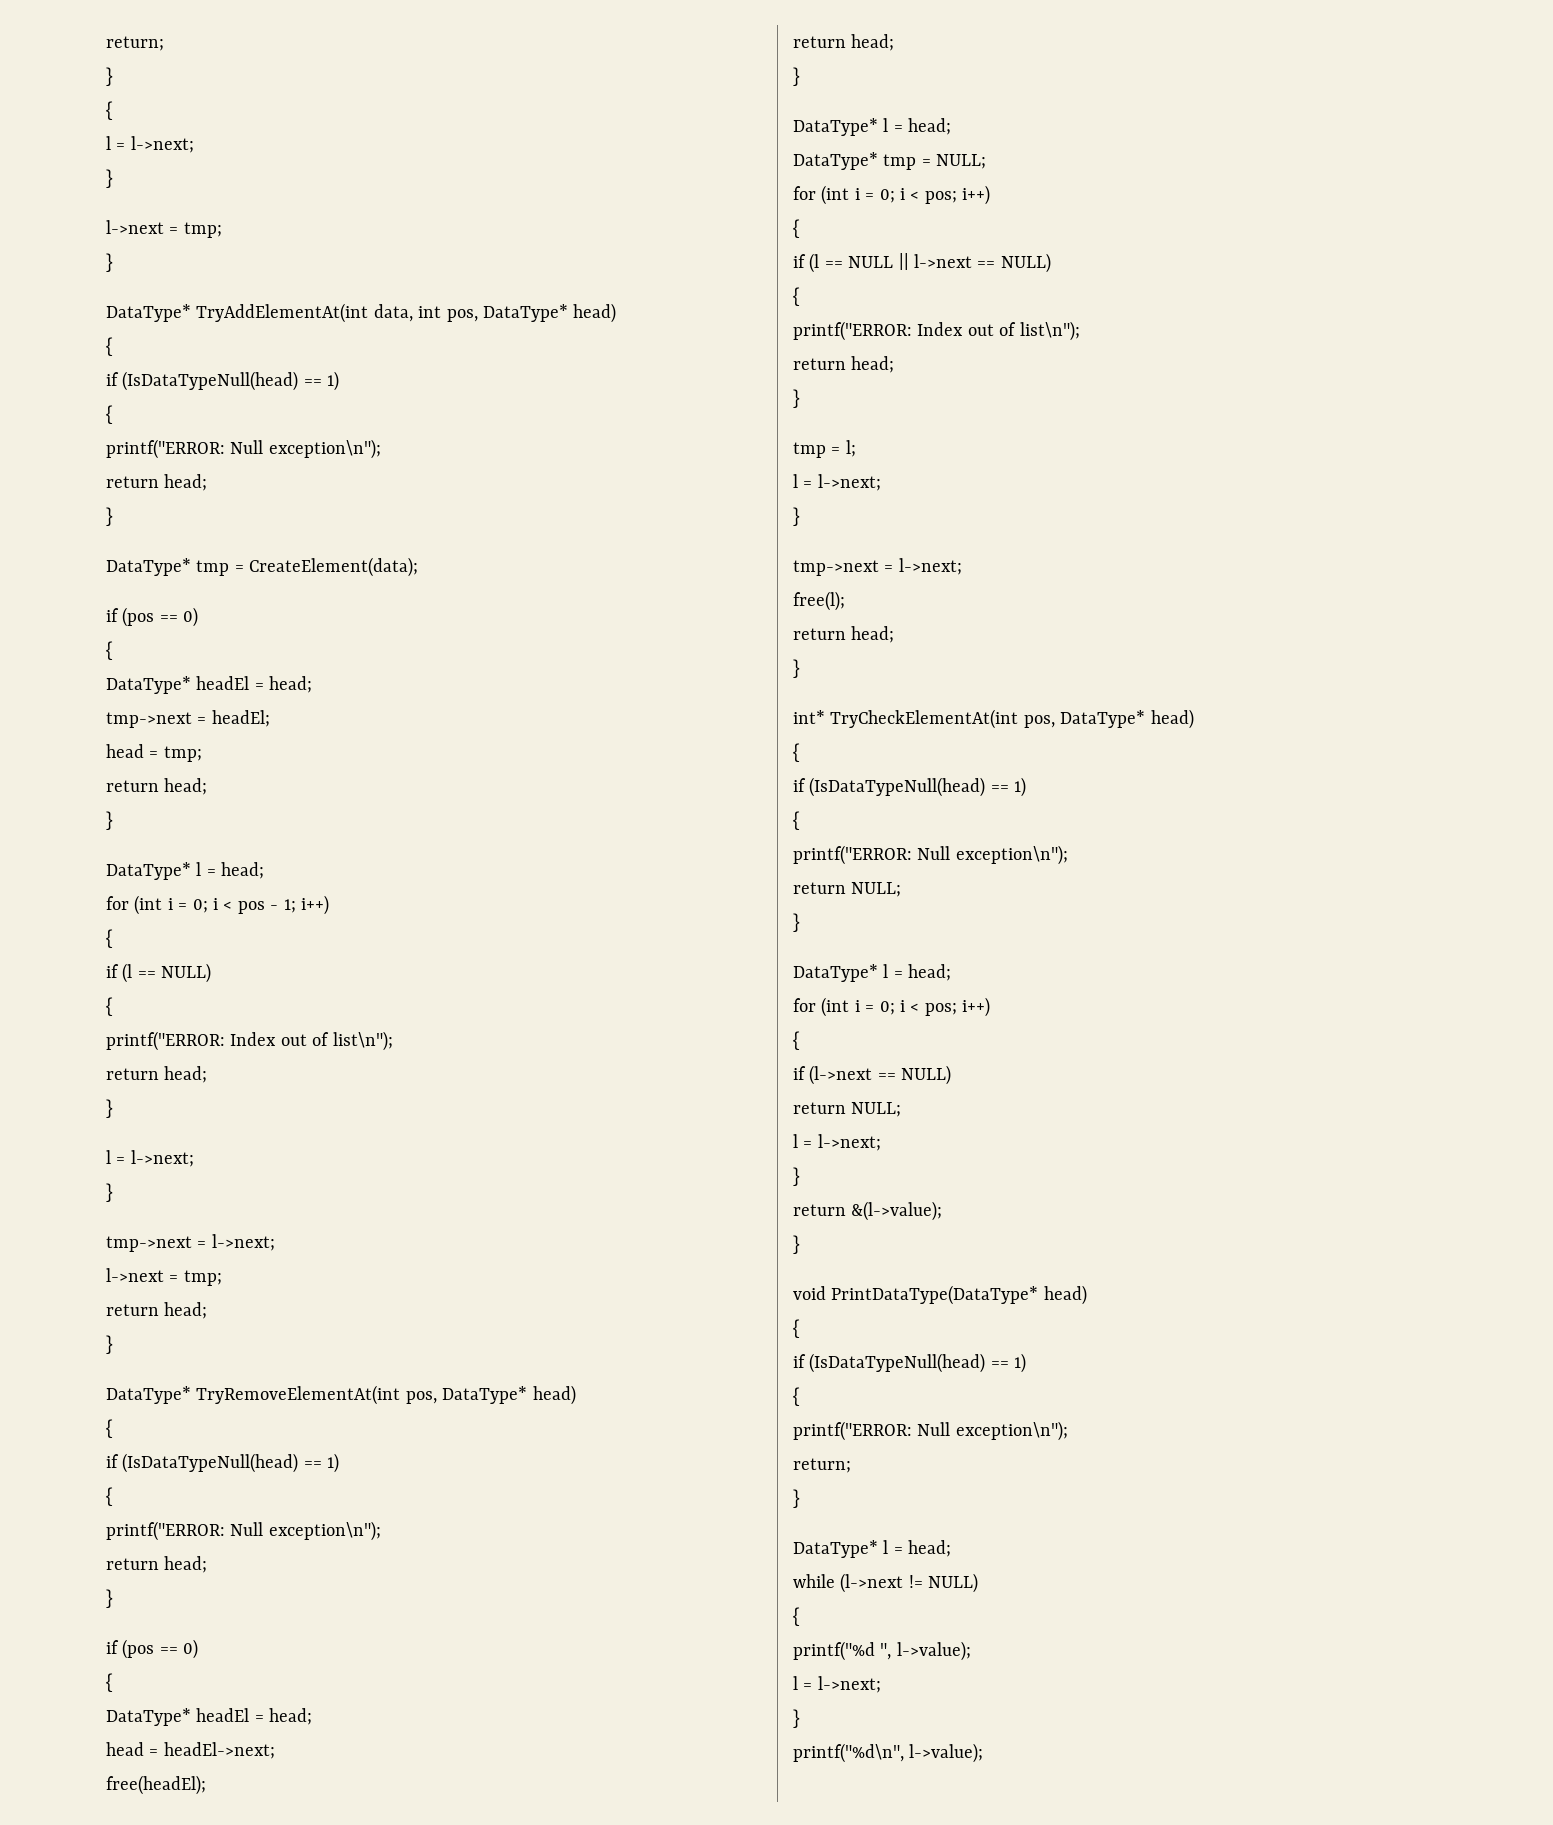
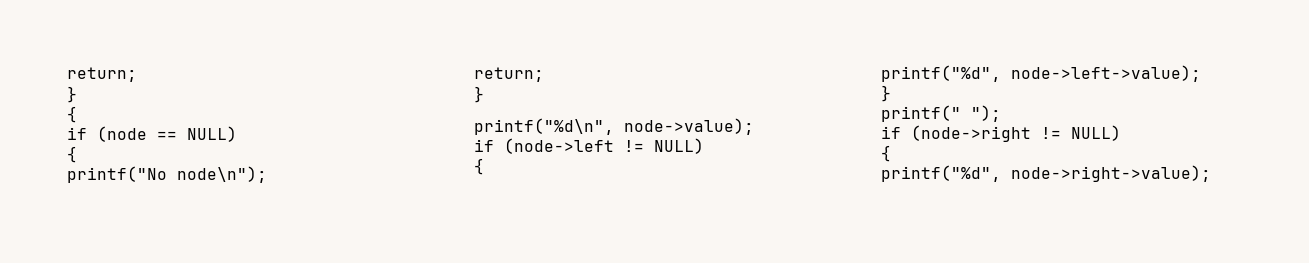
[106,136,194,153] [106,169,113,188] [106,220,222,238] [106,253,113,272] [106,303,617,323] [106,337,113,356] [106,371,340,391] [106,405,113,424] [106,439,381,459] [106,474,208,491] [106,507,113,526] [106,557,419,577] [106,607,199,627] [106,641,113,660] [106,676,313,694] [106,710,270,728] [106,744,202,762] [106,778,208,795] [106,811,113,830] [106,862,265,880] [106,895,329,915] [106,929,113,948] [106,963,212,983] [106,997,113,1016] [106,1031,393,1051] [106,1066,208,1083] [106,1099,113,1118] [106,1150,194,1167] [106,1183,113,1202] [106,1234,275,1252] [106,1268,222,1286] [106,1302,208,1319] [106,1335,113,1354] [106,1385,576,1405] [106,1419,113,1438] [106,1453,340,1473] [106,1487,113,1506] [106,1521,381,1541] [106,1556,208,1573] [106,1589,113,1608] [106,1639,199,1659] [106,1673,113,1692] [106,1708,313,1726] [106,1742,275,1759] [106,1775,206,1795] [793,34,895,51] [793,67,800,86] [793,118,952,136] [793,152,987,170] [793,185,991,205] [793,219,800,238] [793,253,1051,273] [793,287,800,306] [793,321,1080,341] [793,356,895,373] [793,389,800,408] [793,440,856,458] [793,474,881,491] [793,507,800,526] [793,558,962,576] [793,591,845,611] [793,626,895,643] [793,659,800,678] [793,709,1194,729] [793,743,800,762] [793,777,1027,797] [793,811,800,830] [793,845,1068,865] [793,882,902,897] [793,913,800,932] [793,964,952,982] [793,997,991,1017] [793,1031,800,1050] [793,1065,952,1085] [793,1102,902,1117] [793,1134,881,1151] [793,1167,800,1186] [793,1201,943,1221] [793,1235,800,1254] [793,1285,1087,1305] [793,1319,800,1338] [793,1353,1027,1373] [793,1387,800,1406] [793,1421,1068,1441] [793,1458,851,1473] [793,1489,800,1508] [793,1540,952,1558] [793,1573,979,1593] [793,1607,800,1626] [793,1641,971,1661] [793,1676,881,1693] [793,1709,800,1728] [793,1743,984,1763] l = l->next; // } // l->next = tmp; // } // DataType* TryAddElementAt(int data, int pos, DataType* head) // { // if (IsDataTypeNull(head) == 1) // { // printf("ERROR: Null exception\n"); // return head; // } // DataType* tmp = CreateElement(data); // if (pos == 0) // { // DataType* headEl = head; // tmp->next = headEl; // head = tmp; // return head; // } // DataType* l = head; // for (int i = 0; i < pos - 1; i++) // { // if (l == NULL) // { // printf("ERROR: Index out of list\n"); // return head; // } // l = l->next; // } // tmp->next = l->next; // l->next = tmp; // return head; // } // DataType* TryRemoveElementAt(int pos, DataType* head) // { // if (IsDataTypeNull(head) == 1) // { // printf("ERROR: Null exception\n"); // return head; // } // if (pos == 0) // { // DataType* headEl = head; // head = headEl->next; // free(headEl); // return head; // } // DataType* l = head; // DataType* tmp = NULL; // for (int i = 0; i < pos; i++) // { // if (l == NULL || l->next == NULL) // { // printf("ERROR: Index out of list\n"); // return head; // } // tmp = l; // l = l->next; // } // tmp->next = l->next; // free(l); // return head; // } // int* TryCheckElementAt(int pos, DataType* head) // { // if (IsDataTypeNull(head) == 1) // { // printf("ERROR: Null exception\n"); // return NULL; // } // DataType* l = head; // for (int i = 0; i < pos; i++) // { // if (l->next == NULL) // return NULL; // l = l->next; // } // return &(l->value); // } // void PrintDataType(DataType* head) // { // if (IsDataTypeNull(head) == 1) // { // printf("ERROR: Null exception\n"); // return; // } // DataType* l = head; // while (l->next != NULL) // { // printf("%d ", l->value); // l = l->next; // } // printf("%d\n", l->value); -> [67,126,237,142] [67,146,77,163] [67,166,267,183] [474,67,544,82] [474,86,484,103] [474,118,754,135] [474,138,704,154] [474,158,484,175] [881,65,1201,82] [881,85,891,102] [881,105,1001,122] [881,125,1121,142] [881,145,891,162] [881,165,1211,182] if (node == NULL) // { // printf("No node\n"); // return; // } // printf("%d\n", node->value); // if (node->left != NULL) // { // printf("%d", node->left->value); // } // printf(" "); // if (node->right != NULL) // { // printf("%d", node->right->value);

